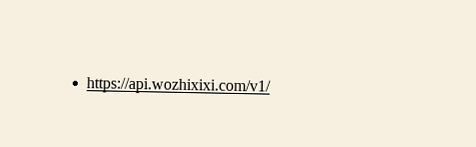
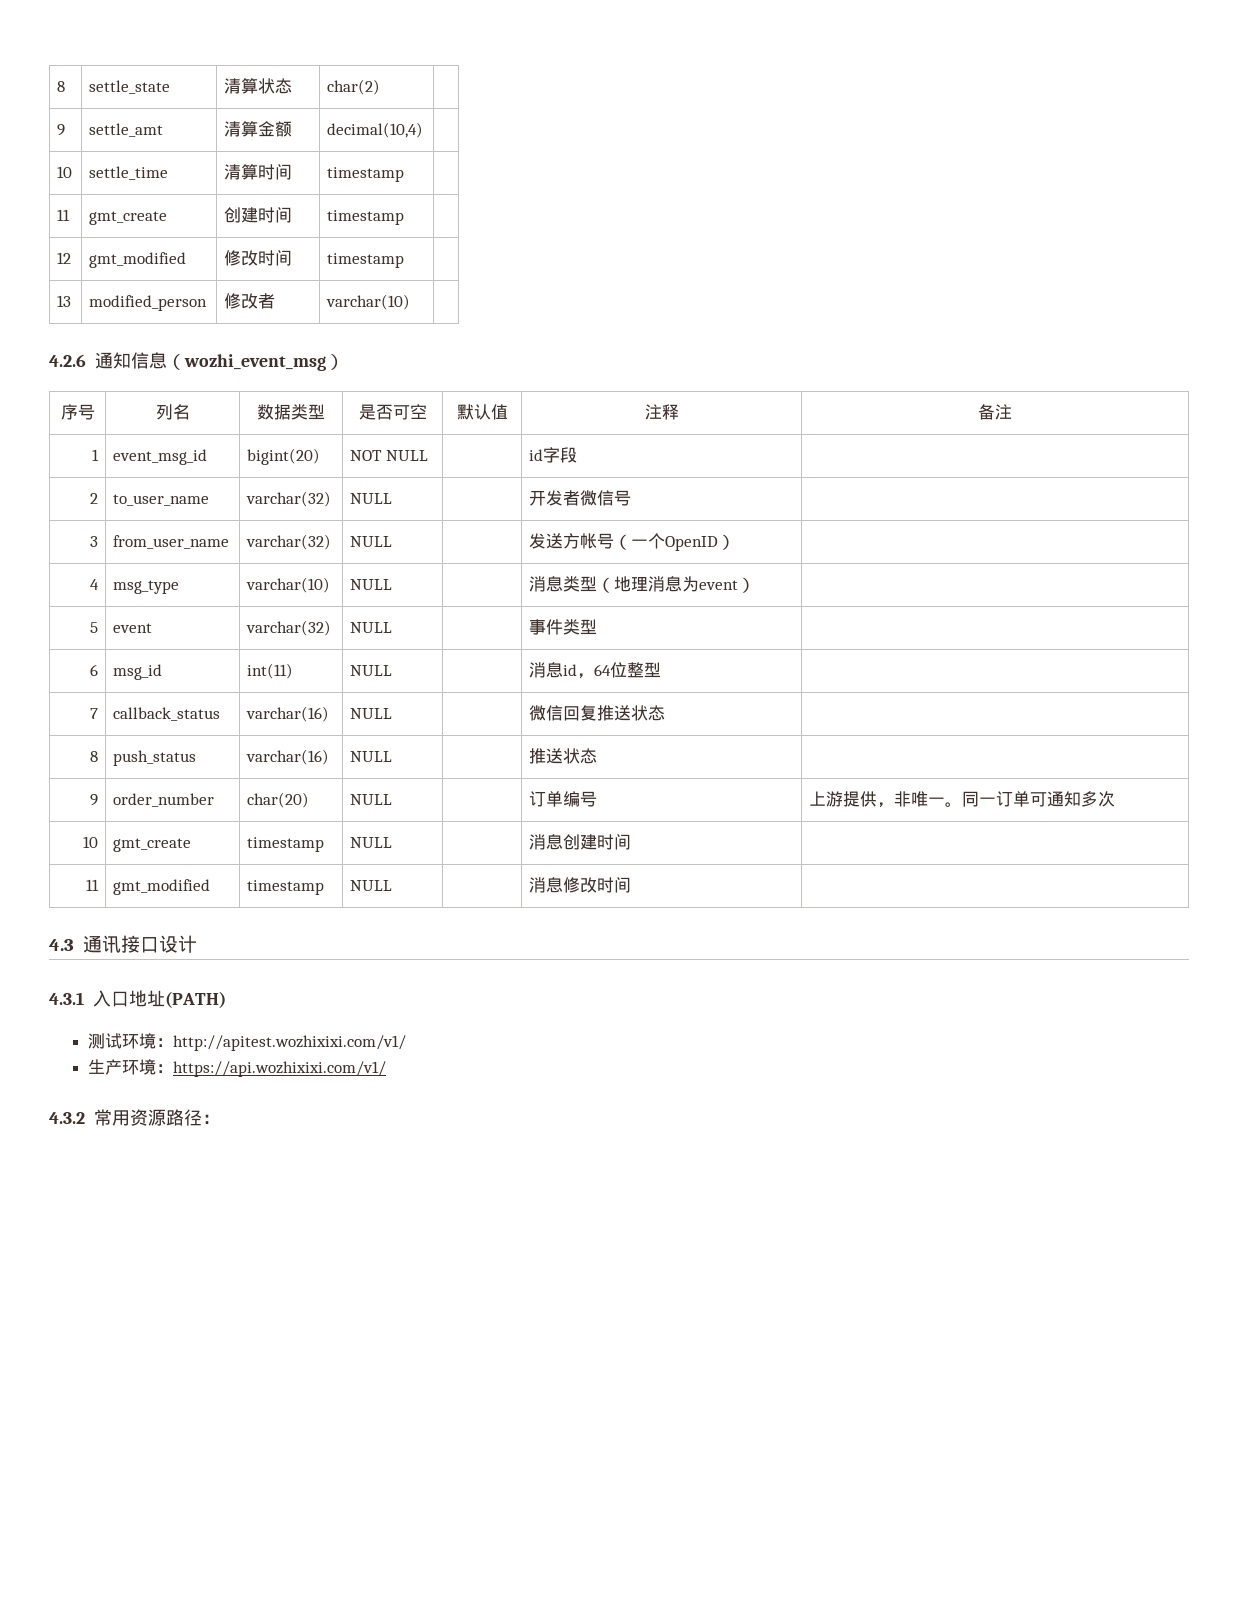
[86,77,272,96] https://api.wozhixixi.com/v1/ -> [57,81,66,92] [89,80,171,94] [224,78,293,94] [327,79,381,95] [57,124,66,136] [89,123,164,137] [224,121,293,137] [327,122,424,138] [57,166,73,178] [89,166,169,180] [224,164,293,180] [327,167,405,182] [57,209,71,221] [89,211,168,225] [224,207,293,223] [327,210,405,225] [57,252,72,264] [89,252,187,268] [224,250,293,266] [327,253,405,268] [57,295,72,307] [89,295,208,311] [224,293,276,309] [326,294,411,310] [49,352,344,371] [60,404,95,420] [155,404,190,420] [257,404,325,420] [358,404,427,420] [456,404,508,420] [644,404,679,420] [977,404,1012,420] [91,449,99,461] [113,449,208,465] [247,448,321,465] [350,450,428,461] [529,447,578,463] [89,493,98,504] [113,494,210,506] [246,491,332,507] [350,493,393,504] [529,490,632,506] [89,536,98,547] [113,535,230,549] [246,534,332,550] [350,536,393,547] [529,533,736,551] [89,579,99,590] [113,580,180,594] [246,577,331,593] [350,579,393,590] [529,576,756,593] [89,622,98,633] [113,623,153,633] [246,620,332,636] [350,622,393,633] [529,619,598,635] [89,664,98,676] [113,664,163,680] [247,663,294,679] [350,665,393,676] [529,662,662,679] [89,708,98,719] [113,707,221,721] [246,706,330,722] [350,708,393,719] [529,705,666,721] [89,751,98,762] [113,750,197,766] [246,749,330,765] [350,751,393,762] [529,748,598,764] [89,794,98,806] [113,793,215,807] [247,792,310,808] [350,794,393,805] [529,791,598,807] [809,791,1116,808] [82,836,98,848] [113,838,192,852] [247,837,325,852] [350,837,393,848] [529,834,632,850] [85,879,99,891] [113,879,211,895] [247,880,325,895] [350,880,393,891] [529,877,632,893] [49,935,197,953] [49,990,226,1008] [87,1033,406,1051] [87,1059,386,1077] [49,1109,220,1126] 8 | settle_state | 清算状态 | char(2) | // 9 | settle_amt | 清算金额 | decimal(10,4) | // 10 | settle_time | 清算时间 | timestamp | // 11 | gmt_create | 创建时间 | timestamp | // 12 | gmt_modified | 修改时间 | timestamp | // 13 | modified_person | 修改者 | varchar(10) | // 4.2.6通知信息（wozhi_event_msg） // 序号 | 列名 | 数据类型 | 是否可空 | 默认值 | 注释 | 备注 // 1 | event_msg_id | bigint(20) | NOT NULL | | id字段 | // 2 | to_user_name | varchar(32) | NULL | | 开发者微信号 | // 3 | from_user_name | varchar(32) | NULL | | 发送方帐号（一个OpenID） | // 4 | msg_type | varchar(10) | NULL | | 消息类型（地理消息为event） | // 5 | event | varchar(32) | NULL | | 事件类型 | // 6 | msg_id | int(11) | NULL | | 消息id，64位整型 | // 7 | callback_status | varchar(16) | NULL | | 微信回复推送状态 | // 8 | push_status | varchar(16) | NULL | | 推送状态 | // 9 | order_number | char(20) | NULL | | 订单编号 | 上游提供，非唯一。同一订单可通知多次 // 10 | gmt_create | timestamp | NULL | | 消息创建时间 | // 11 | gmt_modified | timestamp | NULL | | 消息修改时间 | // 4.3通讯接口设计 // 4.3.1入口地址(PATH) // 测试环境：http://apitest.wozhixixi.com/v1/ // 生产环境：https://api.wozhixixi.com/v1/ // 4.3.2常用资源路径：

